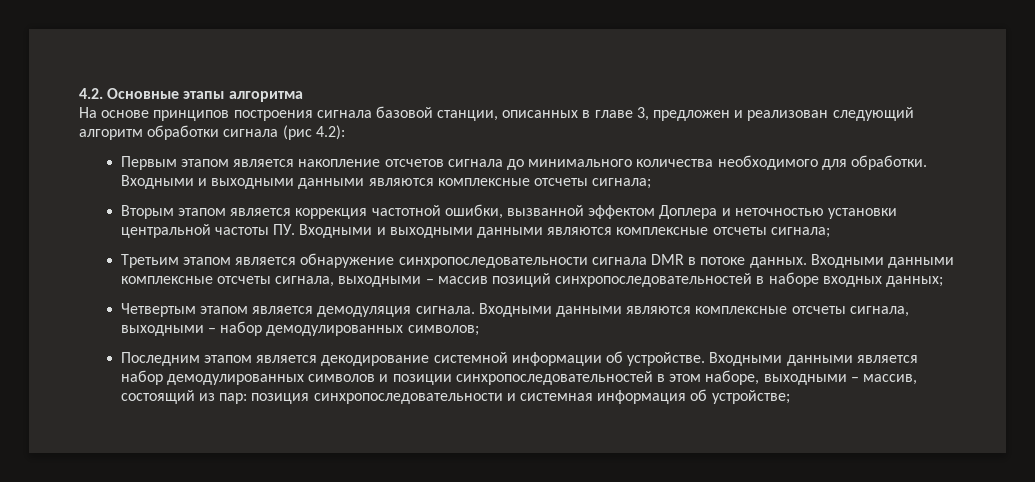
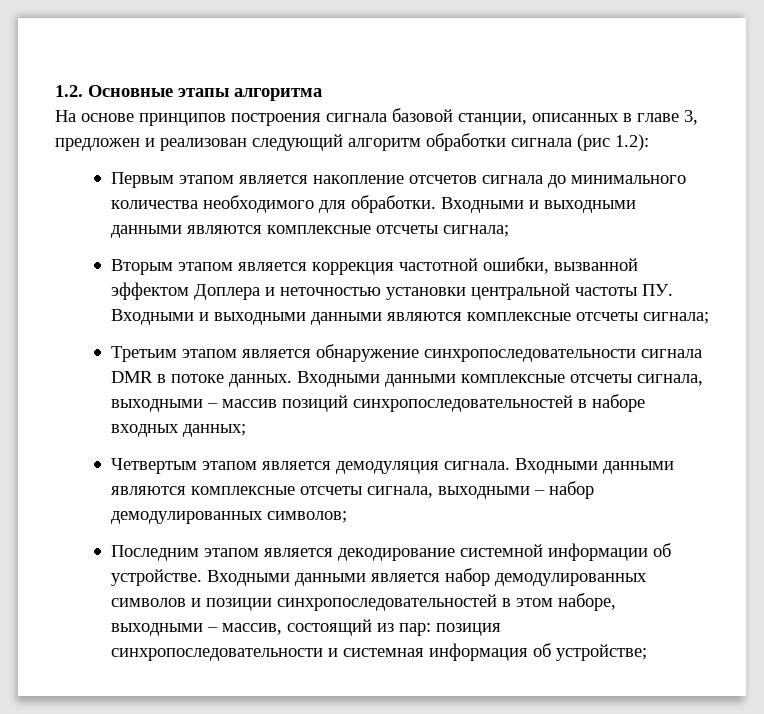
[79,88,103,99] 4.2. -> [55,85,83,97] 1.2.
[315,125,345,140] 4.2): -> [615,134,649,151] 1.2):

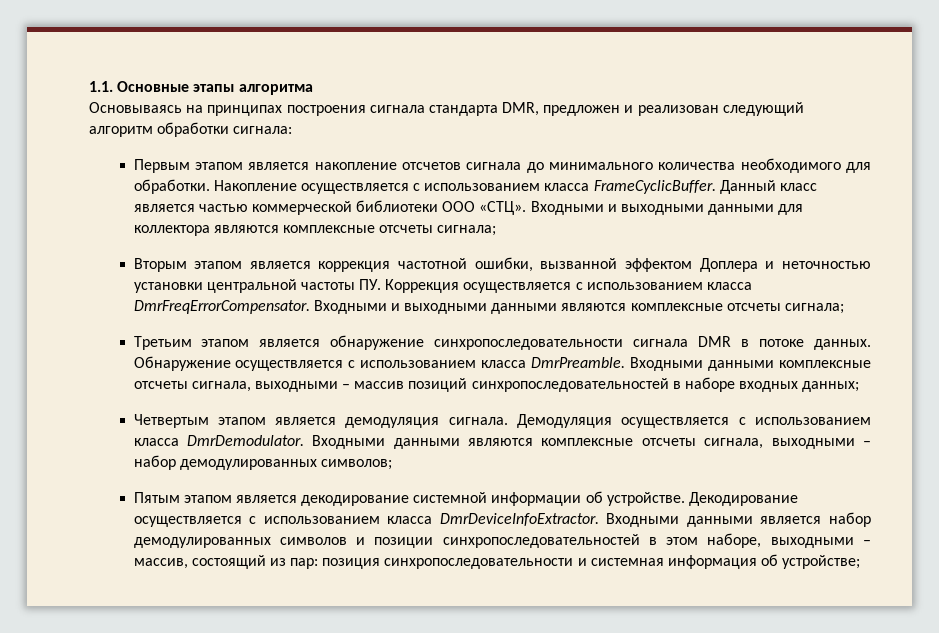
[55,85,83,97] 1.2. -> [89,81,113,92] 1.1.
[55,108,698,126] На основе принципов построения сигнала базовой станции, описанных в главе 3, -> [89,102,540,116] Основываясь на принципах построения сигнала стандарта DMR,
[511,134,649,151] сигнала (рис 1.2): -> [233,126,293,134] сигнала:
[440,197,636,213] [110,225,182,238] Входными и выходными данными -> [213,180,817,194] [133,200,804,215] [133,225,210,236] Накопление осуществляется с использованием класса FrameCyclicBuffer. Данный класс является частью коммерческой библиотеки ООО «СТЦ». Входными и выходными данными для коллектора
(673, 290) none -> [385,279,752,293] [133,300,310,314] Коррекция осуществляется с использованием класса DmrFreqErrorCompensator.
(292, 380) none -> [133,356,626,371] Обнаружение осуществляется с использованием класса DmrPreamble.
(510, 465) none -> [517,414,871,428] [133,435,304,446] Демодуляция осуществляется с использованием класса DmrDemodulator.
[110,545,199,561] Последним -> [133,492,180,503] Пятым
(202, 577) none -> [688,492,798,506] [133,513,599,527] Декодирование осуществляется с использованием класса DmrDeviceInfoExtractor.

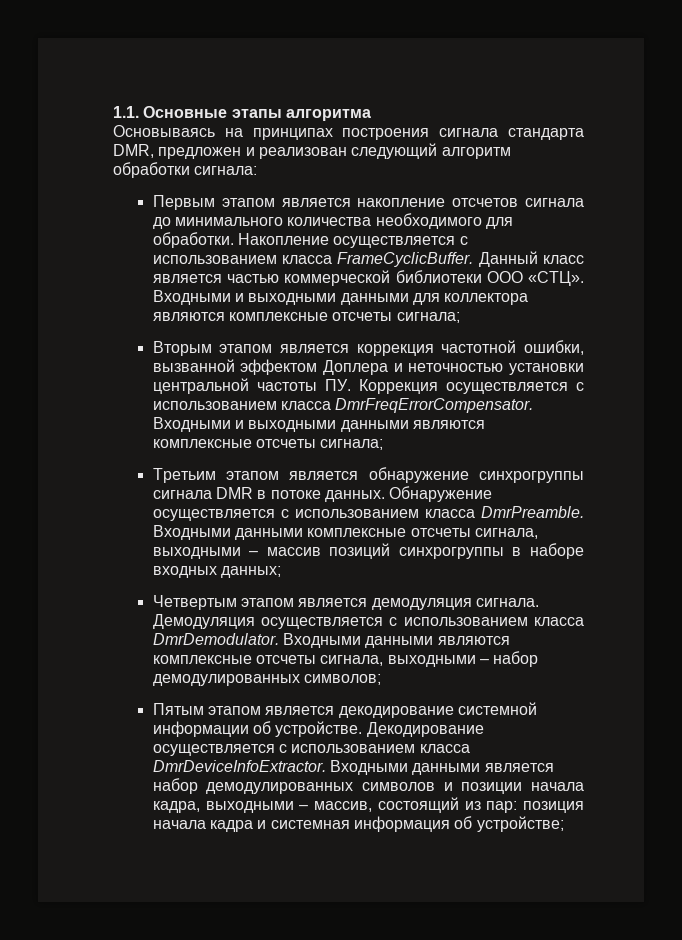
[434,339,624,350] синхропоследовательности -> [479,471,584,483] синхрогруппы
[471,378,669,392] синхропоследовательностей -> [398,547,504,559] синхрогруппы
[442,533,762,548] синхропоследовательностей в этом наборе, -> [531,782,584,791] [152,801,200,813] начала кадра,
[384,558,574,569] синхропоследовательности -> [152,820,254,832] начала кадра

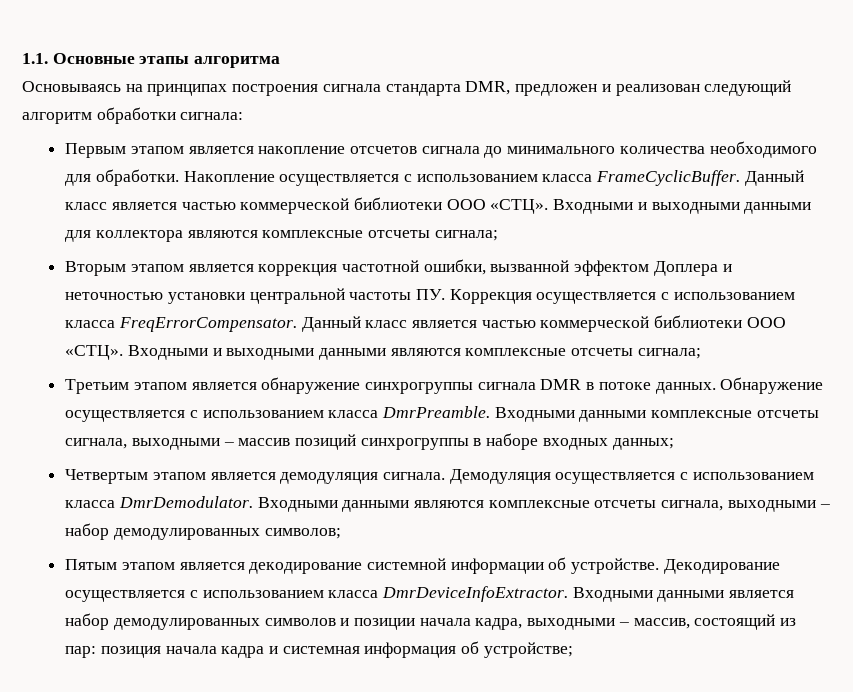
[335,398,534,413] DmrFreqErrorCompensator. -> [118,315,786,332] [65,345,124,360] FreqErrorCompensator. Данный класс является частью коммерческой библиотеки ООО «СТЦ».

